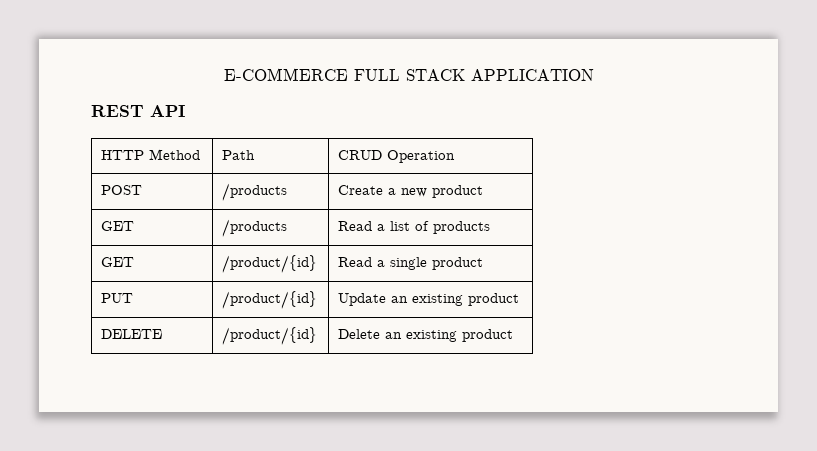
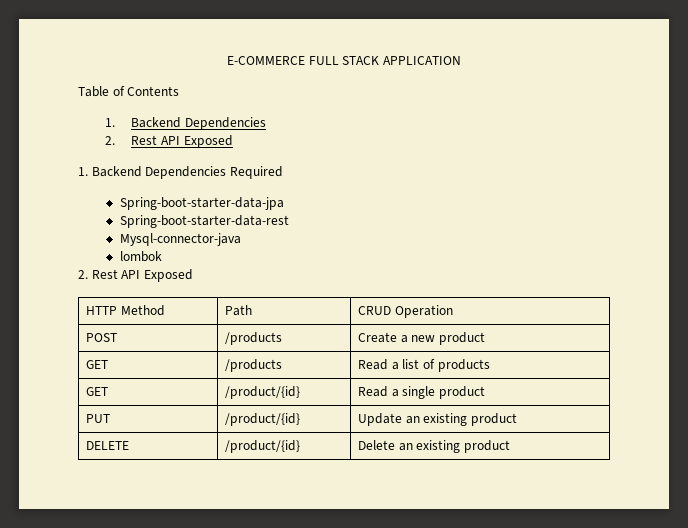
[91,105,185,117] REST API -> [78,86,180,97] [104,117,267,130] [104,135,233,148] [78,166,283,179] [119,197,284,210] [119,215,289,228] [119,233,241,246] [119,251,162,262] [78,269,193,282] Table of Contents // 1. Backend Dependencies // 2. Rest API Exposed // 1. Backend Dependencies Required // Spring-boot-starter-data-jpa // Spring-boot-starter-data-rest // Mysql-connector-java // lombok // 2. Rest API Exposed

